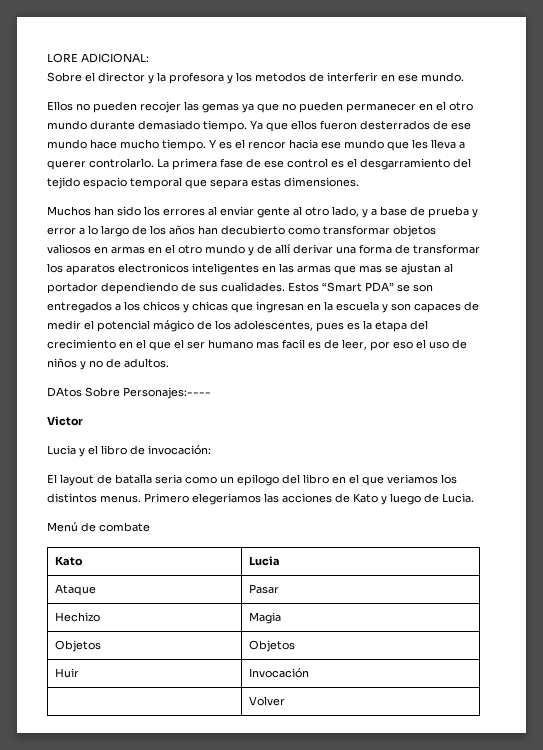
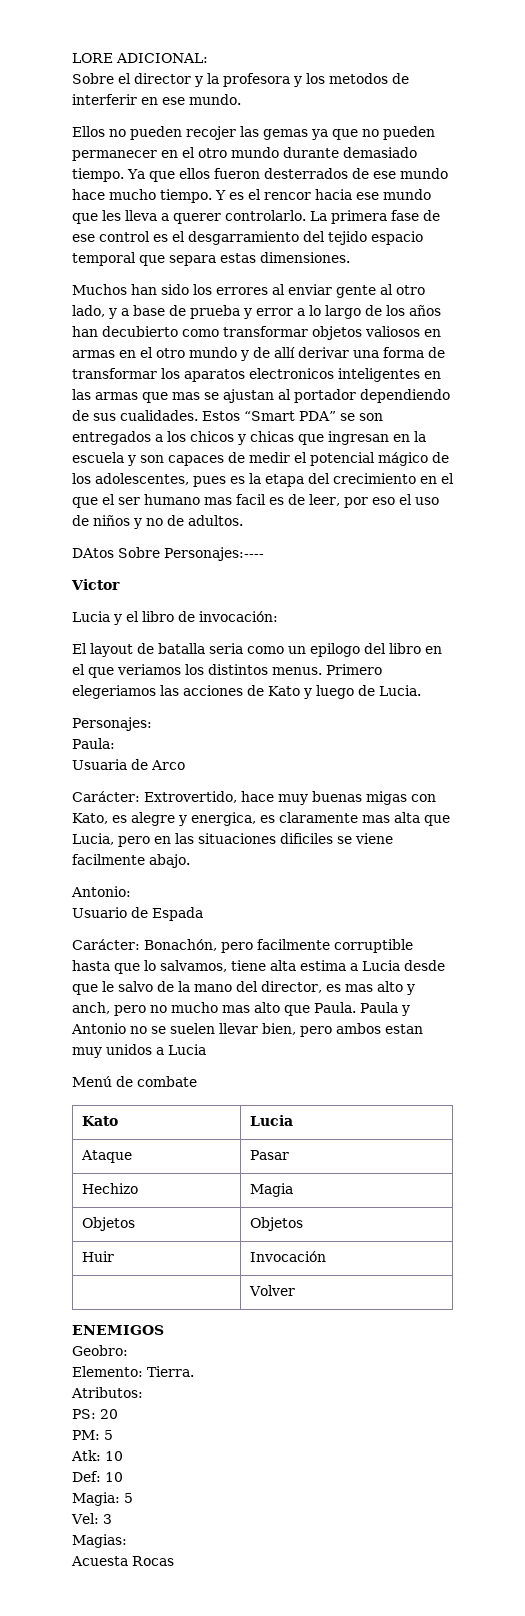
(474, 498) none -> [72,717,152,731] [72,738,115,749] [72,759,185,770] [72,791,436,805] [72,812,450,826] [72,833,393,847] [72,854,190,868] [71,886,131,897] [72,907,203,921] [72,939,413,953] [72,960,445,974] [72,981,415,995] [72,1002,410,1016] [71,1023,423,1037] [72,1044,206,1058] // Personajes: // Paula: // Usuaria de Arco // Carácter: Extrovertido, hace muy buenas migas con Kato, es alegre y energica, es claramente mas alta que Lucia, pero en las situaciones dificiles se viene facilmente abajo. // Antonio: // Usuario de Espada // Carácter: Bonachón, pero facilmente corruptible hasta que lo salvamos, tiene alta estima a Lucia desde que le salvo de la mano del director, es mas alto y anch, pero no mucho mas alto que Paula. Paula y Antonio no se suelen llevar bien, pero ambos estan muy unidos a Lucia
(285, 701) none -> [72,1325,164,1335] [72,1345,128,1356] [72,1366,194,1377] [71,1387,143,1398] [72,1409,118,1419] [72,1430,113,1440] [71,1450,123,1461] [72,1471,123,1482] [72,1492,133,1506] [71,1513,112,1524] [72,1534,127,1548] [71,1556,174,1566] // ENEMIGOS // Geobro: // Elemento: Tierra. // Atributos: // PS: 20 // PM: 5 // Atk: 10 // Def: 10 // Magia: 5 // Vel: 3 // Magias: // Acuesta Rocas

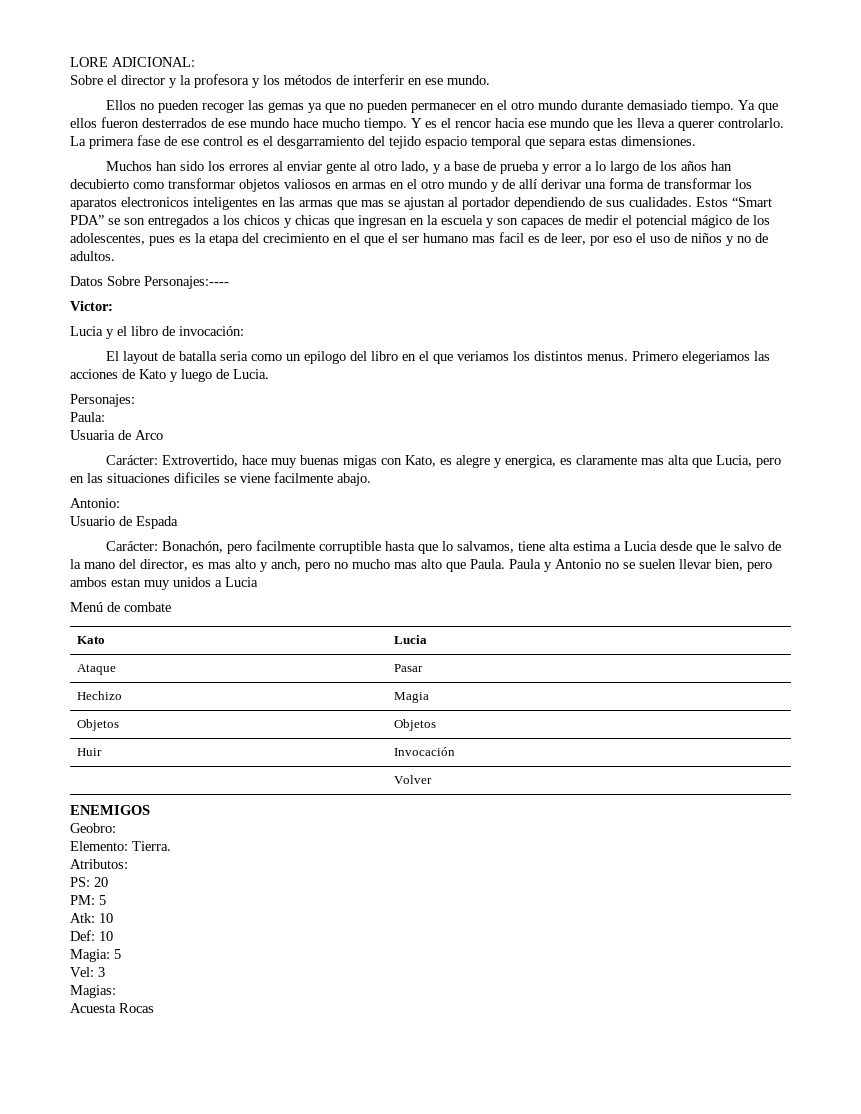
[329,73,388,84] metodos -> [284,75,332,85] métodos
[186,126,236,140] recojer -> [201,102,244,113] recoger
[72,548,114,558] DAtos -> [70,276,103,286] Datos
[71,579,120,590] Victor -> [70,301,113,311] Victor:

